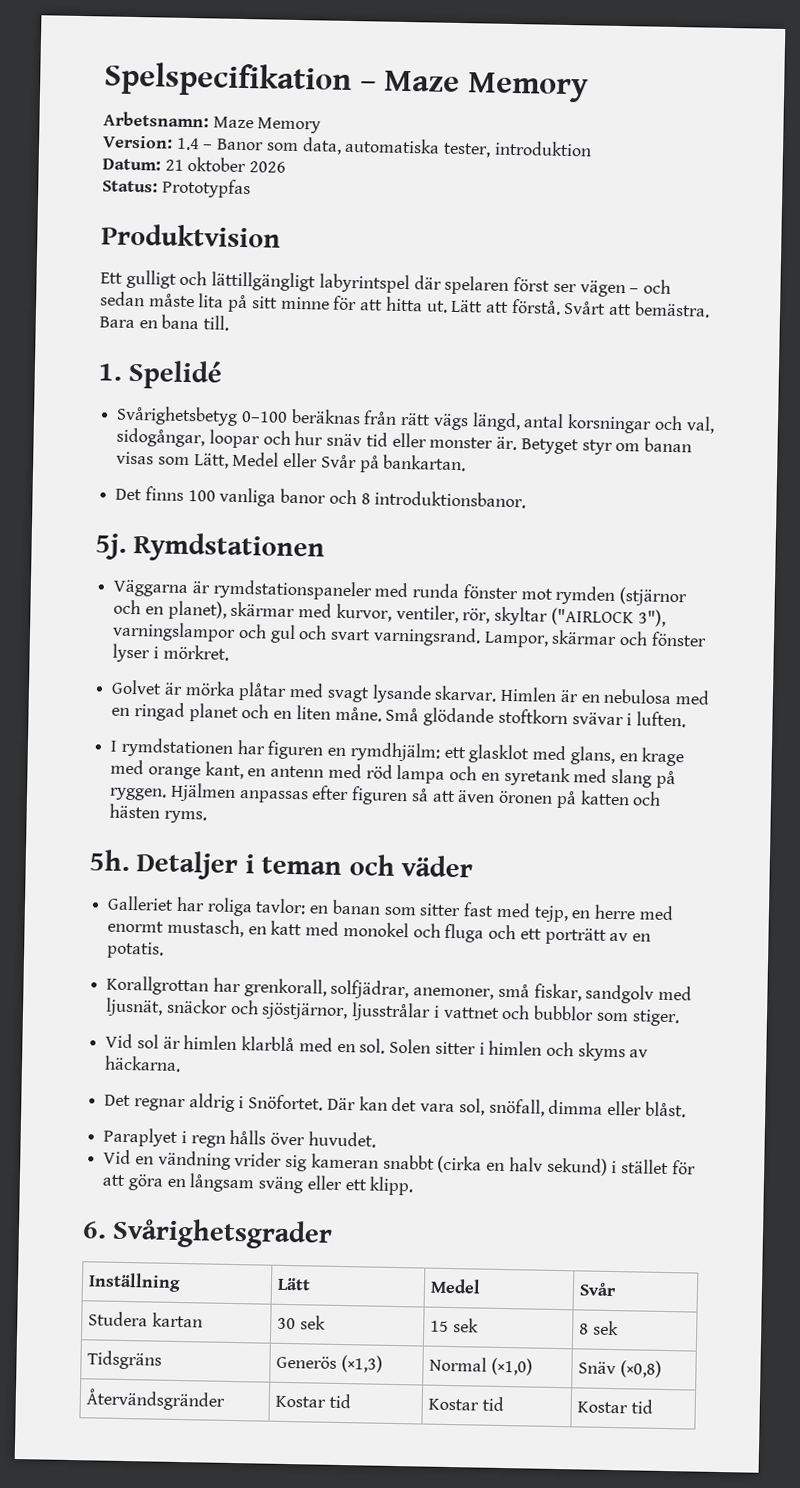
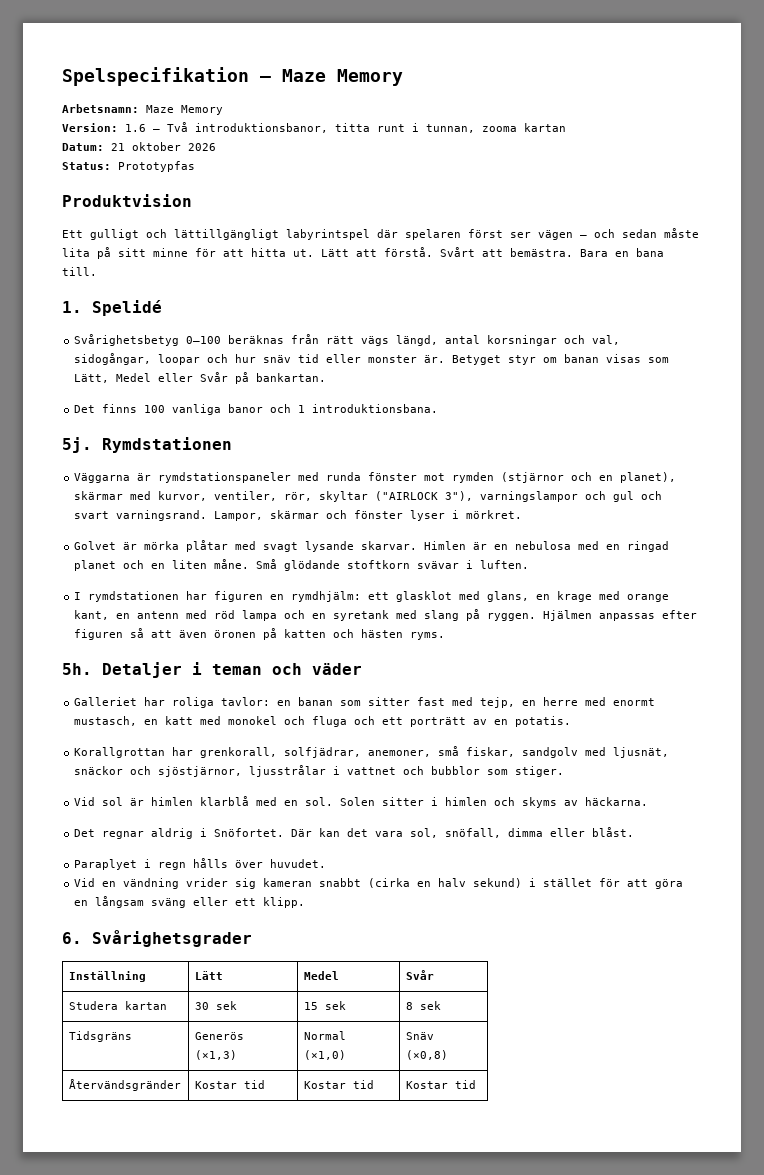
[175,137,592,158] 1.4 – Banor som data, automatiska tester, introduktion -> [125,122,566,133] 1.6 – Två introduktionsbanor, titta runt i tunnan, zooma kartan
[360,490,527,509] 8 introduktionsbanor. -> [298,404,439,413] 1 introduktionsbana.

